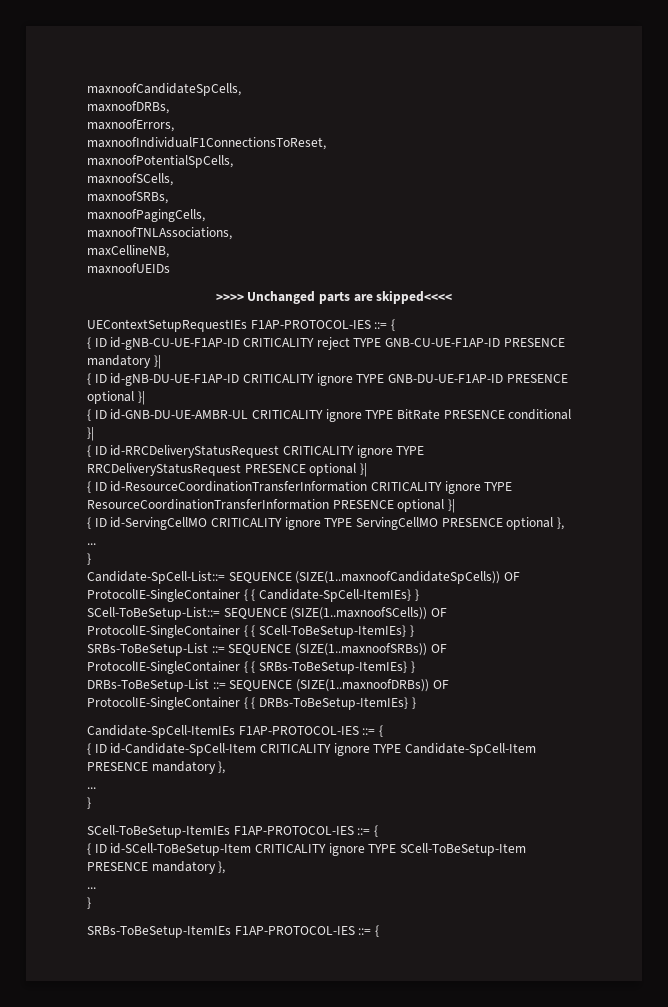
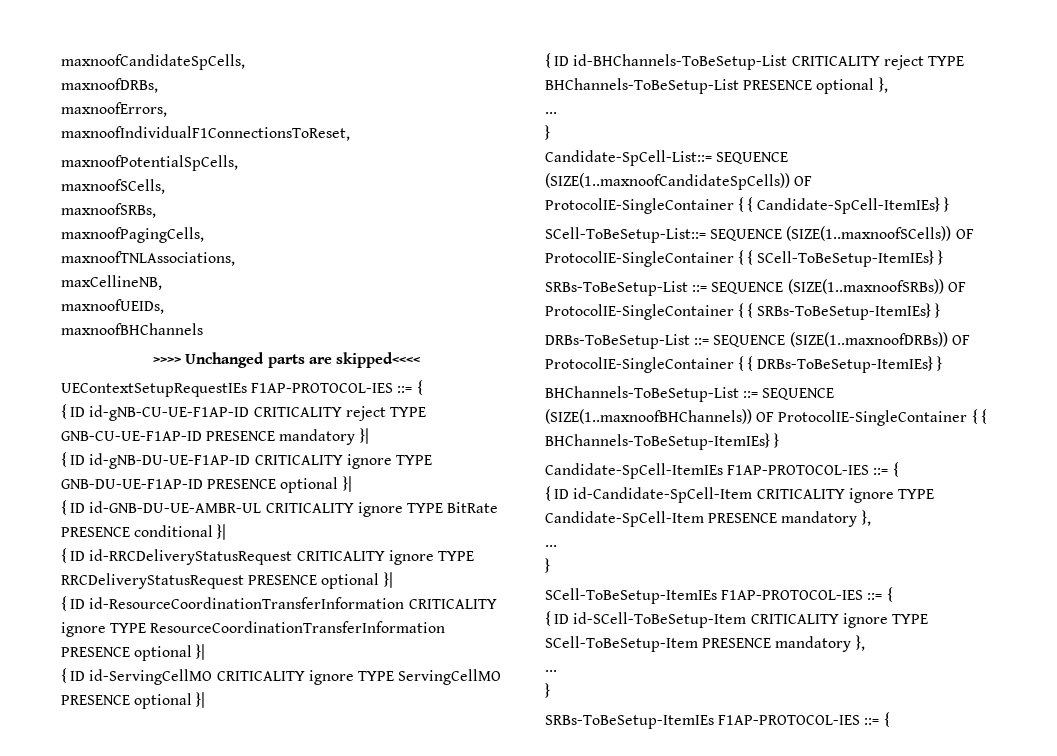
[87,263,170,274] maxnoofUEIDs -> [61,299,164,314] [61,323,203,335] maxnoofUEIDs, // maxnoofBHChannels
(554, 523) none -> [196,692,206,708] [545,53,964,70] [545,78,875,94] }| // { ID id-BHChannels-ToBeSetup-List CRITICALITY reject TYPE BHChannels-ToBeSetup-List PRESENCE optional
(416, 703) none -> [545,386,835,402] [545,409,987,426] [545,433,780,450] // BHChannels-ToBeSetup-List ::= SEQUENCE (SIZE(1..maxnoofBHChannels)) OF ProtocolIE-SingleContainer { { BHChannels-ToBeSetup-ItemIEs} }

